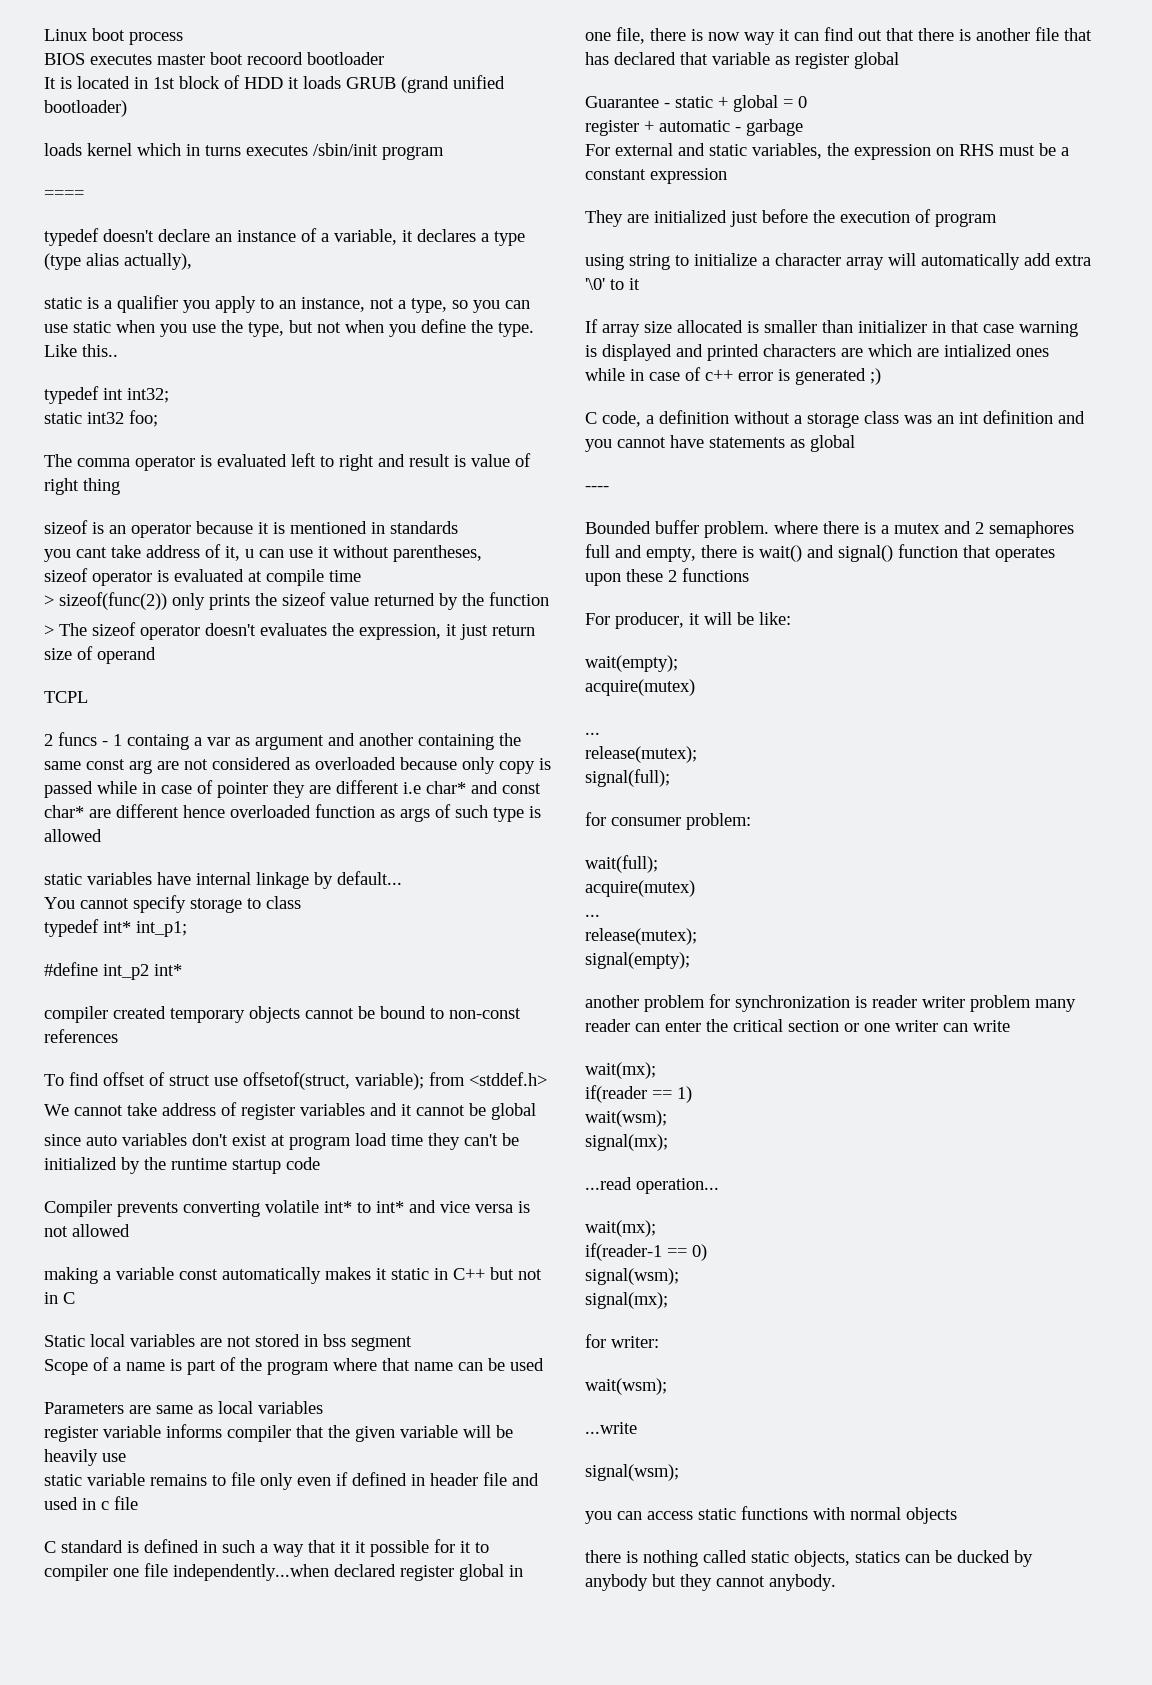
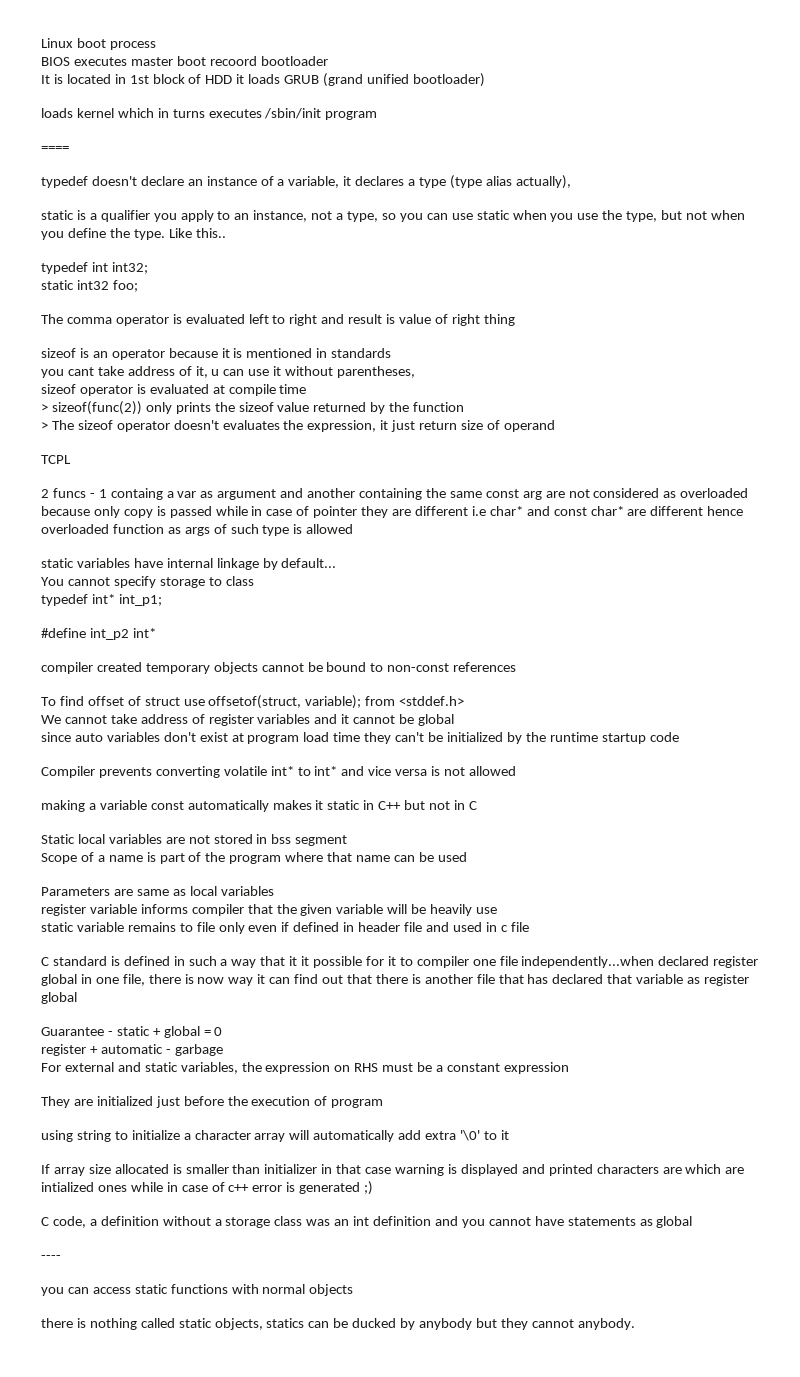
[585,520,1074,538] [585,544,1055,562] [585,568,749,586] [585,612,791,629] [585,655,678,672] [585,679,695,696] [585,732,600,735] [585,746,697,763] [585,769,670,787] [585,812,751,830] [585,855,658,873] [585,880,695,897] [585,914,600,917] [585,928,697,945] [585,952,690,969] [585,994,1076,1012] [585,1019,1010,1032] [585,1062,656,1079] [585,1085,692,1103] [585,1110,667,1127] [585,1134,668,1151] [585,1177,719,1194] [585,1220,656,1237] [585,1243,707,1261] [585,1268,679,1285] [585,1292,668,1309] [585,1334,659,1348] [585,1378,667,1395] [585,1422,637,1434] [585,1464,679,1481] // Bounded buffer problem. where there is a mutex and 2 semaphores full and empty, there is wait() and signal() function that operates upon these 2 functions // For producer, it will be like: // wait(empty); // acquire(mutex) // ... // release(mutex); // signal(full); // for consumer problem: // wait(full); // acquire(mutex) // ... // release(mutex); // signal(empty); // another problem for synchronization is reader writer problem many reader can enter the critical section or one writer can write // wait(mx); // if(reader == 1) // wait(wsm); // signal(mx); // ...read operation... // wait(mx); // if(reader-1 == 0) // signal(wsm); // signal(mx); // for writer: // wait(wsm); // ...write // signal(wsm); -> (61, 1257) none

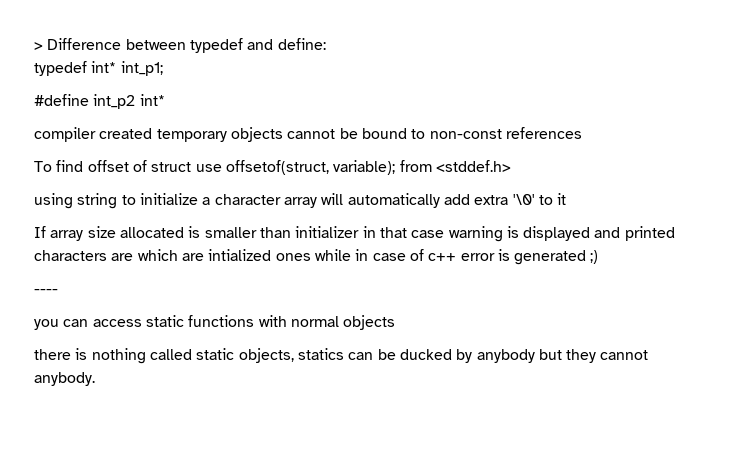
[41,38,156,50] [41,56,328,66] [41,73,485,87] [41,108,378,120] [41,146,69,152] [41,175,571,189] [41,210,745,222] [41,228,226,240] [41,262,148,274] [41,280,138,292] [41,314,515,326] [41,348,392,360] [41,366,416,378] [41,384,307,396] [41,401,465,415] [41,420,555,432] [41,455,71,464] [41,488,749,500] [41,506,744,518] [41,524,354,536] [41,558,337,570] [41,576,254,588] Linux boot process // BIOS executes master boot recoord bootloader // It is located in 1st block of HDD it loads GRUB (grand unified bootloader) // loads kernel which in turns executes /sbin/init program // ==== // typedef doesn't declare an instance of a variable, it declares a type (type alias actually), // static is a qualifier you apply to an instance, not a type, so you can use static when you use the type, but not when you define the type. Like this.. // typedef int int32; // static int32 foo; // The comma operator is evaluated left to right and result is value of right thing // sizeof is an operator because it is mentioned in standards // you cant take address of it, u can use it without parentheses, // sizeof operator is evaluated at compile time // > sizeof(func(2)) only prints the sizeof value returned by the function // > The sizeof operator doesn't evaluates the expression, it just return size of operand // TCPL // 2 funcs - 1 containg a var as argument and another containing the same const arg are not considered as overloaded because only copy is passed while in case of pointer they are different i.e char* and const char* are different hence overloaded function as args of such type is allowed // static variables have internal linkage by default... // You cannot specify storage to class -> [34,38,326,53] > Difference between typedef and define:
[41,714,455,726] [41,732,679,744] [41,766,516,778] [41,800,477,812] [41,834,348,846] [41,852,467,864] [41,886,274,896] [41,904,498,916] [41,922,529,934] [41,956,759,968] [41,974,750,986] [41,992,77,1004] [41,1026,223,1038] [41,1044,223,1056] [41,1062,569,1074] [41,1096,384,1108] // We cannot take address of register variables and it cannot be global // since auto variables don't exist at program load time they can't be initialized by the runtime startup code // Compiler prevents converting volatile int* to int* and vice versa is not allowed // making a variable const automatically makes it static in C++ but not in C // Static local variables are not stored in bss segment // Scope of a name is part of the program where that name can be used // Parameters are same as local variables // register variable informs compiler that the given variable will be heavily use // static variable remains to file only even if defined in header file and used in c file // C standard is defined in such a way that it it possible for it to compiler one file independently...when declared register global in one file, there is now way it can find out that there is another file that has declared that variable as register global // Guarantee - static + global = 0 // register + automatic - garbage // For external and static variables, the expression on RHS must be a constant expression // They are initialized just before the execution of program -> (511, 166) none
[41,1216,693,1228] // C code, a definition without a storage class was an int definition and you cannot have statements as global -> (599, 257) none

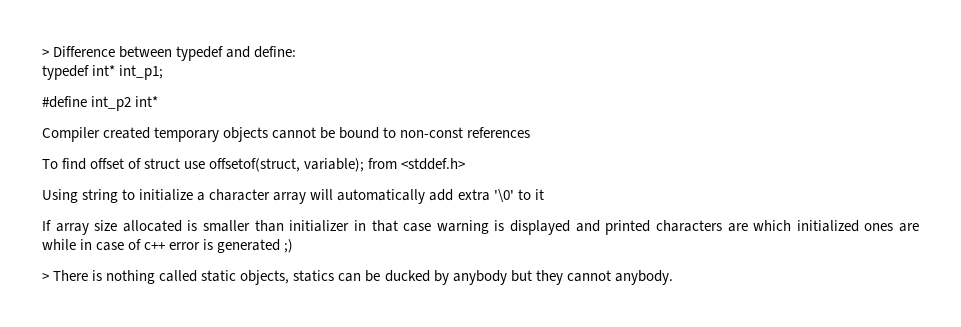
[34,127,96,142] compiler -> [42,127,100,142] Compiler
[34,193,73,209] using -> [42,189,78,203] Using
[181,249,311,261] are intialized ones -> [796,220,919,232] initialized ones are
[34,289,58,294] [34,315,396,330] [34,349,71,360] ---- // you can access static functions with normal objects // there -> [42,270,89,281] > There

